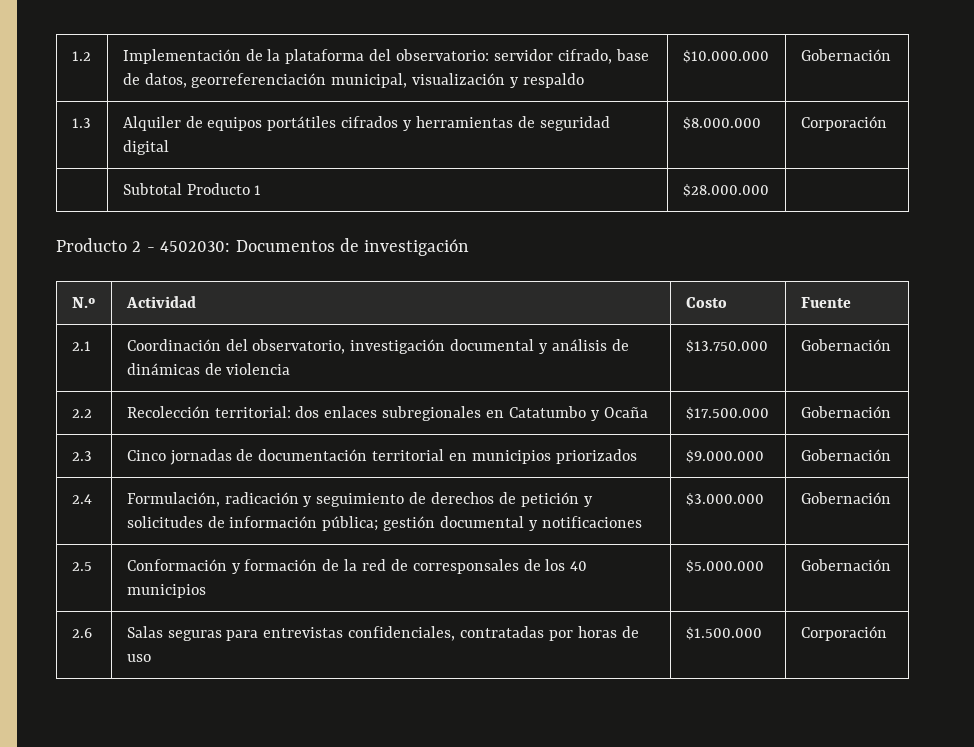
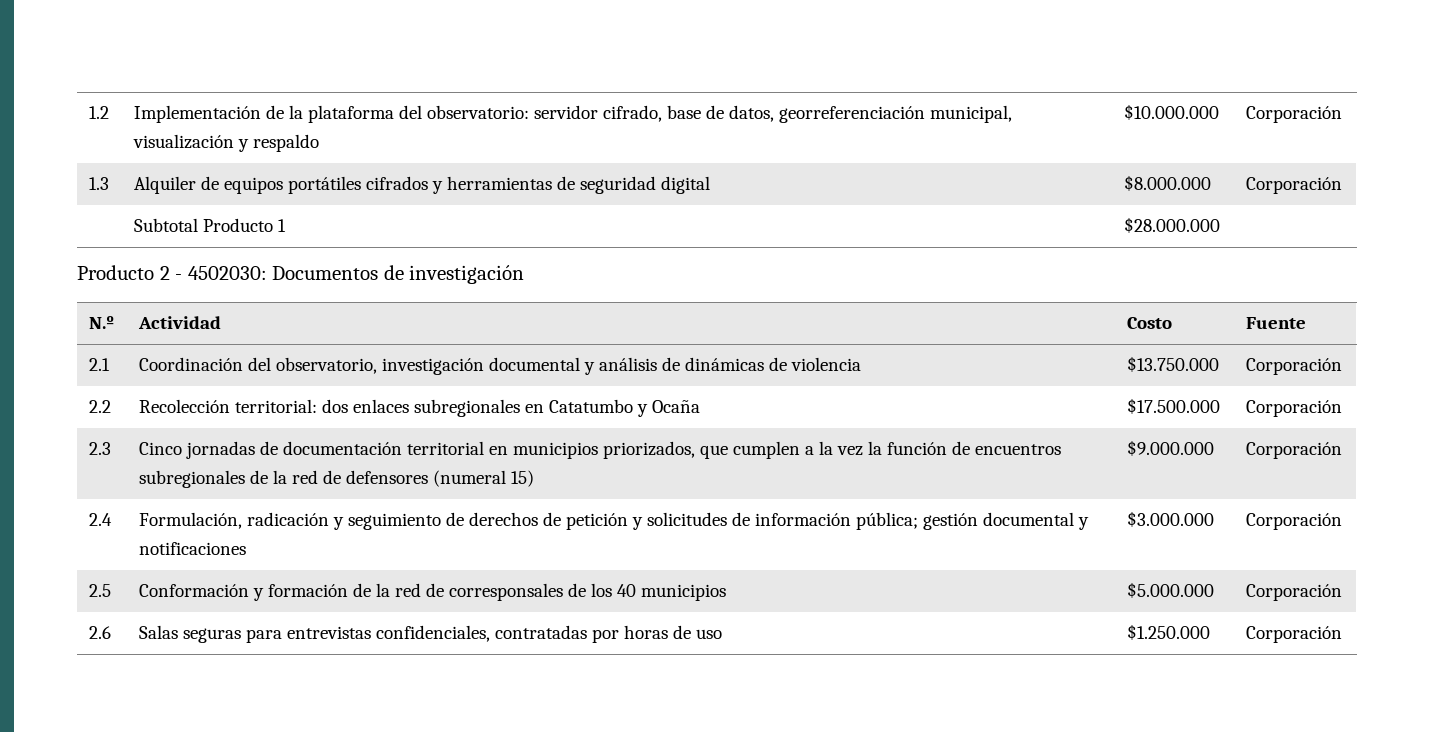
[800,49,891,61] Gobernación -> [1246,106,1343,123] Corporación
[800,339,891,351] Gobernación -> [1246,358,1343,375] Corporación
[800,406,891,418] Gobernación -> [1246,400,1343,417] Corporación
[555,449,637,464] priorizados -> [603,441,1062,459] [139,470,535,488] priorizados, que cumplen a la vez la función de encuentros subregionales de la red de defensores (numeral 15)
[800,449,891,461] Gobernación -> [1246,442,1343,459] Corporación
[800,492,891,504] Gobernación -> [1246,513,1343,530] Corporación
[800,559,891,571] Gobernación -> [1246,584,1343,601] Corporación
[685,627,762,640] $1.500.000 -> [1127,624,1211,640] $1.250.000

